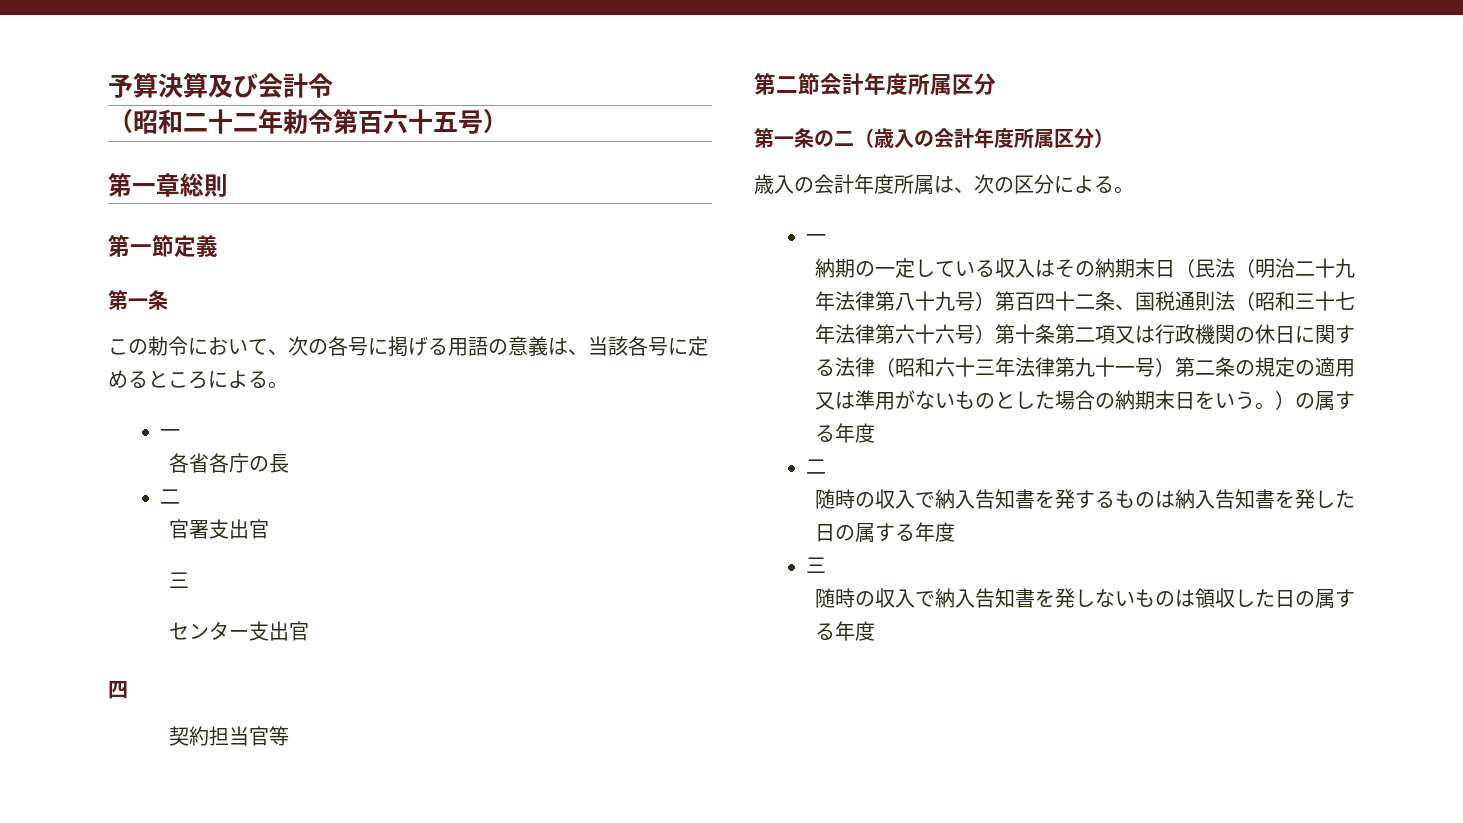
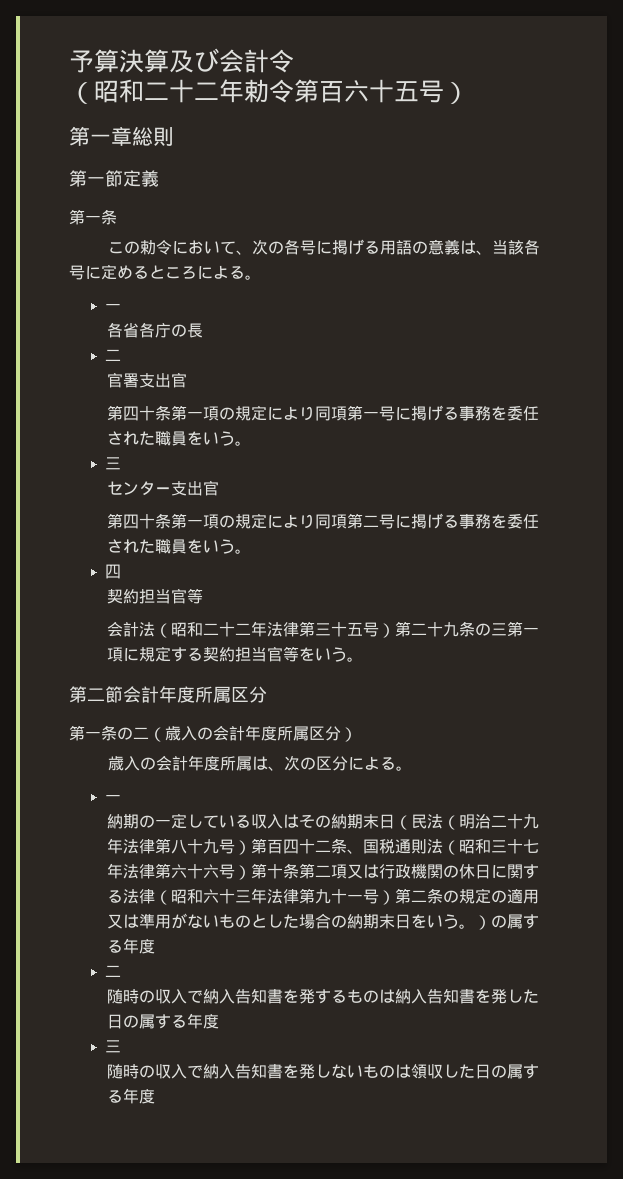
[168,572,189,588] [168,621,309,641] [108,681,128,699] [168,726,289,746] 三 // センター支出官 // 四 // 契約担当官等 -> [106,405,539,421] [106,431,251,446] [105,457,122,470] [106,480,219,496] [106,513,539,529] [106,539,251,554] [105,564,122,579] [106,588,203,604] [106,621,539,638] [106,646,363,662] 第四十条第一項の規定により同項第一号に掲げる事務を委任された職員をいう。 // 三 // センター支出官 // 第四十条第一項の規定により同項第二号に掲げる事務を委任された職員をいう。 // 四 // 契約担当官等 // 会計法（昭和二十二年法律第三十五号）第二十九条の三第一項に規定する契約担当官等をいう。

